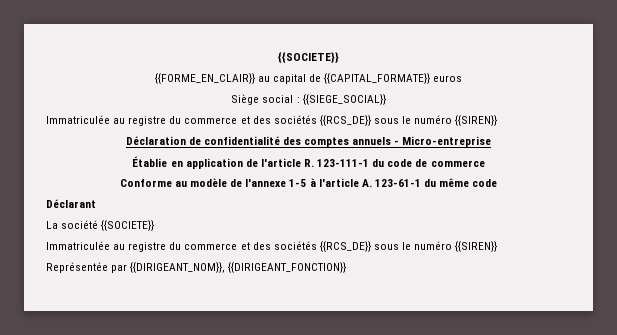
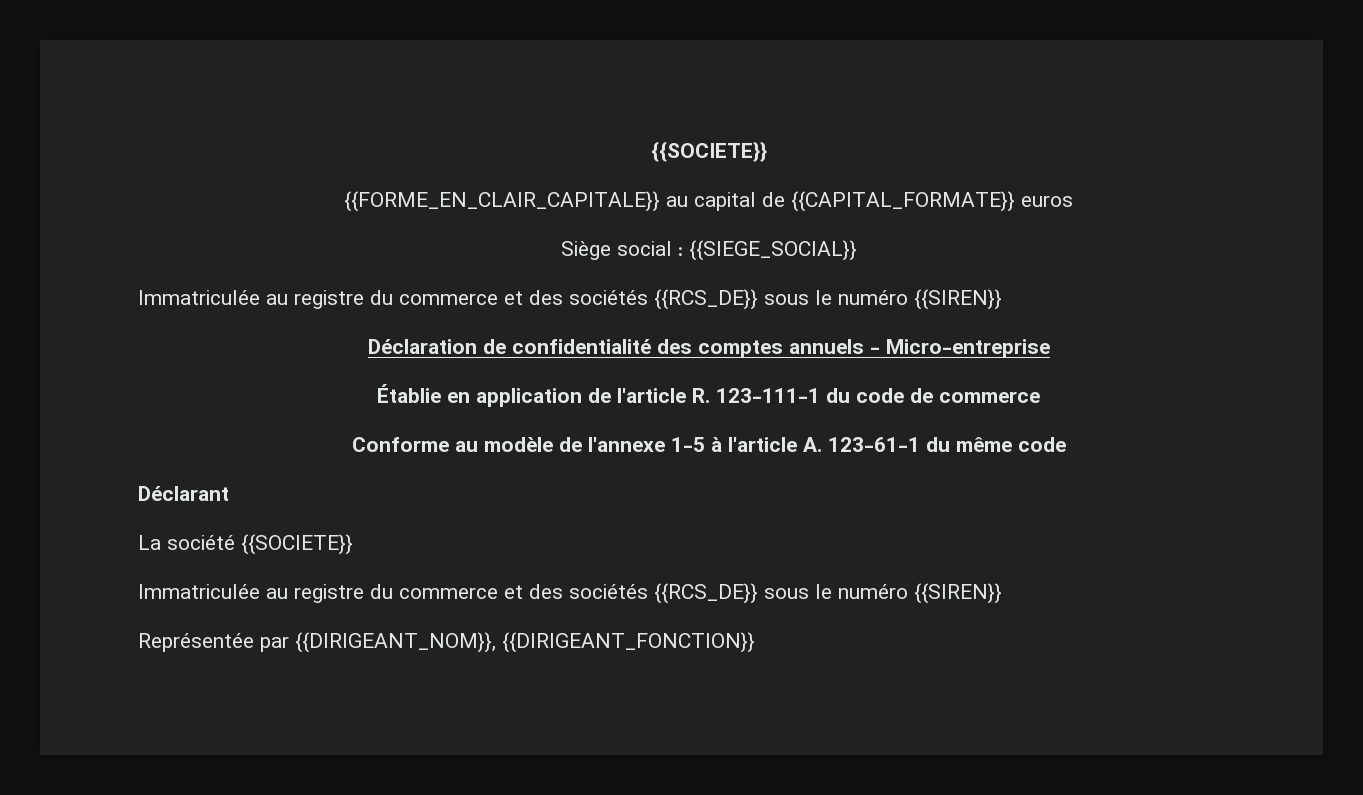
[278,52,339,63] [154,73,255,84] {{SOCIETE}} // {{FORME_EN_CLAIR}} -> [650,141,767,162] [344,191,660,212] {{SOCIETE}} // {{FORME_EN_CLAIR_CAPITALE}}

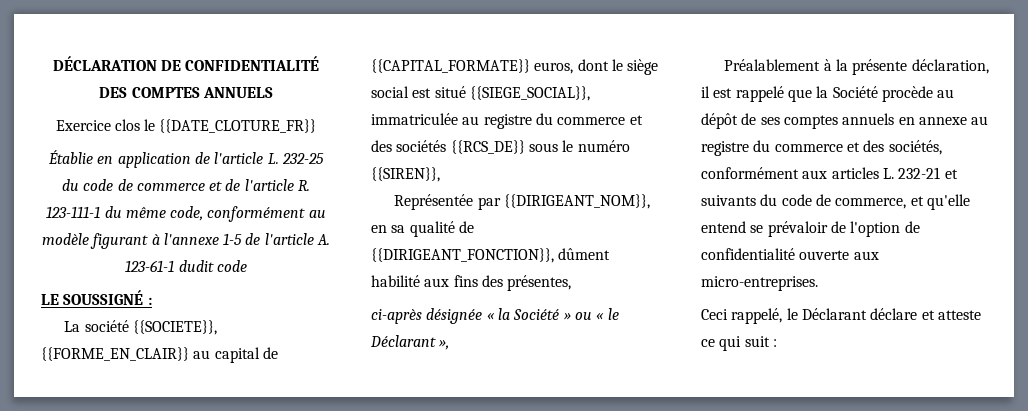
[650,141,767,162] [344,191,1073,212] [560,240,857,261] [138,290,260,305] {{SOCIETE}} // {{FORME_EN_CLAIR_CAPITALE}} au capital de {{CAPITAL_FORMATE}} euros // Siège social : {{SIEGE_SOCIAL}} // Immatriculée -> [52,56,320,71] [99,87,273,98] [55,119,317,133] [48,150,324,168] [61,179,311,191] [46,206,326,222] [41,233,331,249] [125,260,247,272] [41,290,152,305] [64,320,218,335] [41,347,278,363] [371,59,659,75] [371,86,590,101] [371,113,458,125] DÉCLARATION DE CONFIDENTIALITÉ DES COMPTES ANNUELS // Exercice clos le {{DATE_CLOTURE_FR}} // Établie en application de l'article L. 232-25 du code de commerce et de l'article R. 123-111-1 du même code, conformément au modèle figurant à l'annexe 1-5 de l'article A. 123-61-1 dudit code // LE SOUSSIGNÉ : // La société {{SOCIETE}}, {{FORME_EN_CLAIR}} au capital de {{CAPITAL_FORMATE}} euros, dont le siège social est situé {{SIEGE_SOCIAL}}, immatriculée
[914,289,1002,310] [367,339,1050,358] [377,384,1040,407] [351,437,1066,452] [138,486,229,501] [138,534,353,555] [138,583,1002,604] [138,632,755,653] {{SIREN}} // Déclaration de confidentialité des comptes annuels - Micro-entreprise // Établie en application de l'article R. 123-111-1 du code de commerce // Conforme au modèle de l'annexe 1-5 à l'article A. 123-61-1 du même code // Déclarant // La société {{SOCIETE}} // Immatriculée au registre du commerce et des sociétés {{RCS_DE}} sous le numéro {{SIREN}} // Représentée par {{DIRIGEANT_NOM}}, {{DIRIGEANT_FONCTION}} -> [371,167,440,182] [394,194,651,210] [371,221,474,237] [371,248,611,263] [371,275,572,291] [371,308,619,324] [370,335,450,350] [724,59,989,75] [701,86,955,102] [701,113,989,129] [701,140,942,156] [701,167,958,179] [701,194,970,210] [701,221,920,237] [701,248,879,260] [701,276,818,291] [701,308,981,324] [701,336,777,351] {{SIREN}}, // Représentée par {{DIRIGEANT_NOM}}, en sa qualité de {{DIRIGEANT_FONCTION}}, dûment habilité aux fins des présentes, // ci-après désignée « la Société » ou « le Déclarant », // Préalablement à la présente déclaration, il est rappelé que la Société procède au dépôt de ses comptes annuels en annexe au registre du commerce et des sociétés, conformément aux articles L. 232-21 et suivants du code de commerce, et qu'elle entend se prévaloir de l'option de confidentialité ouverte aux micro-entreprises. // Ceci rappelé, le Déclarant déclare et atteste ce qui suit :

